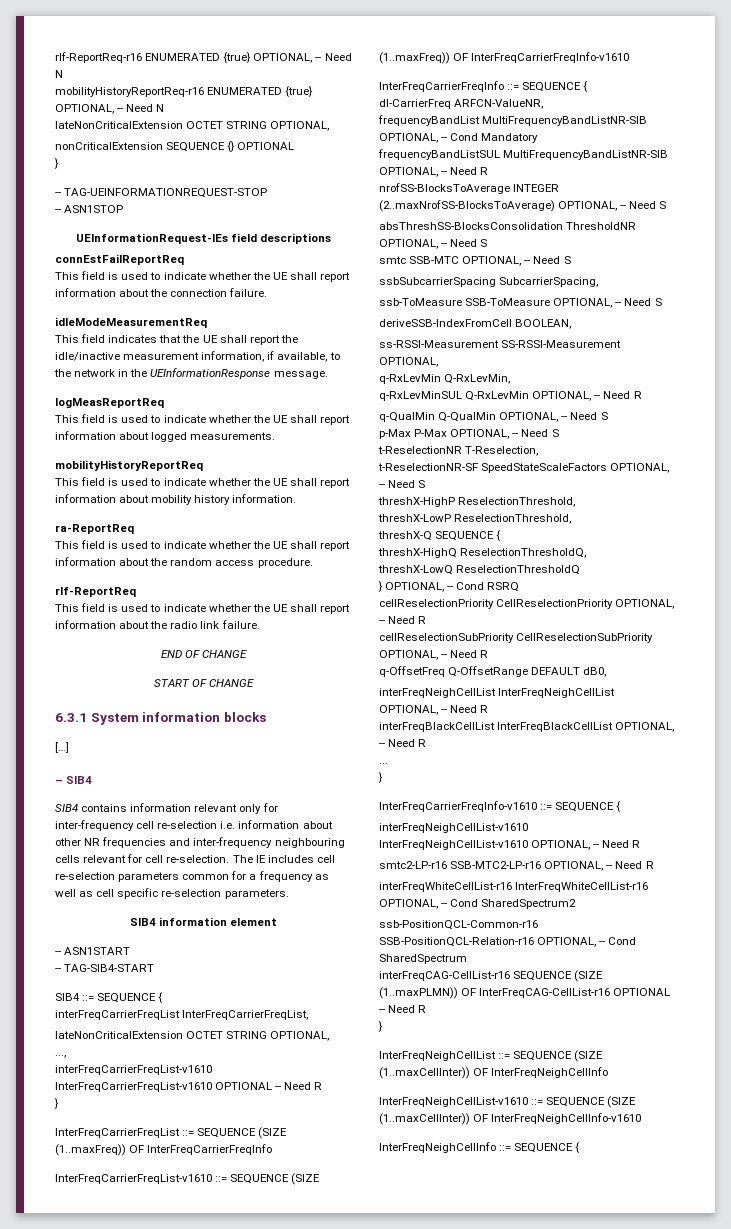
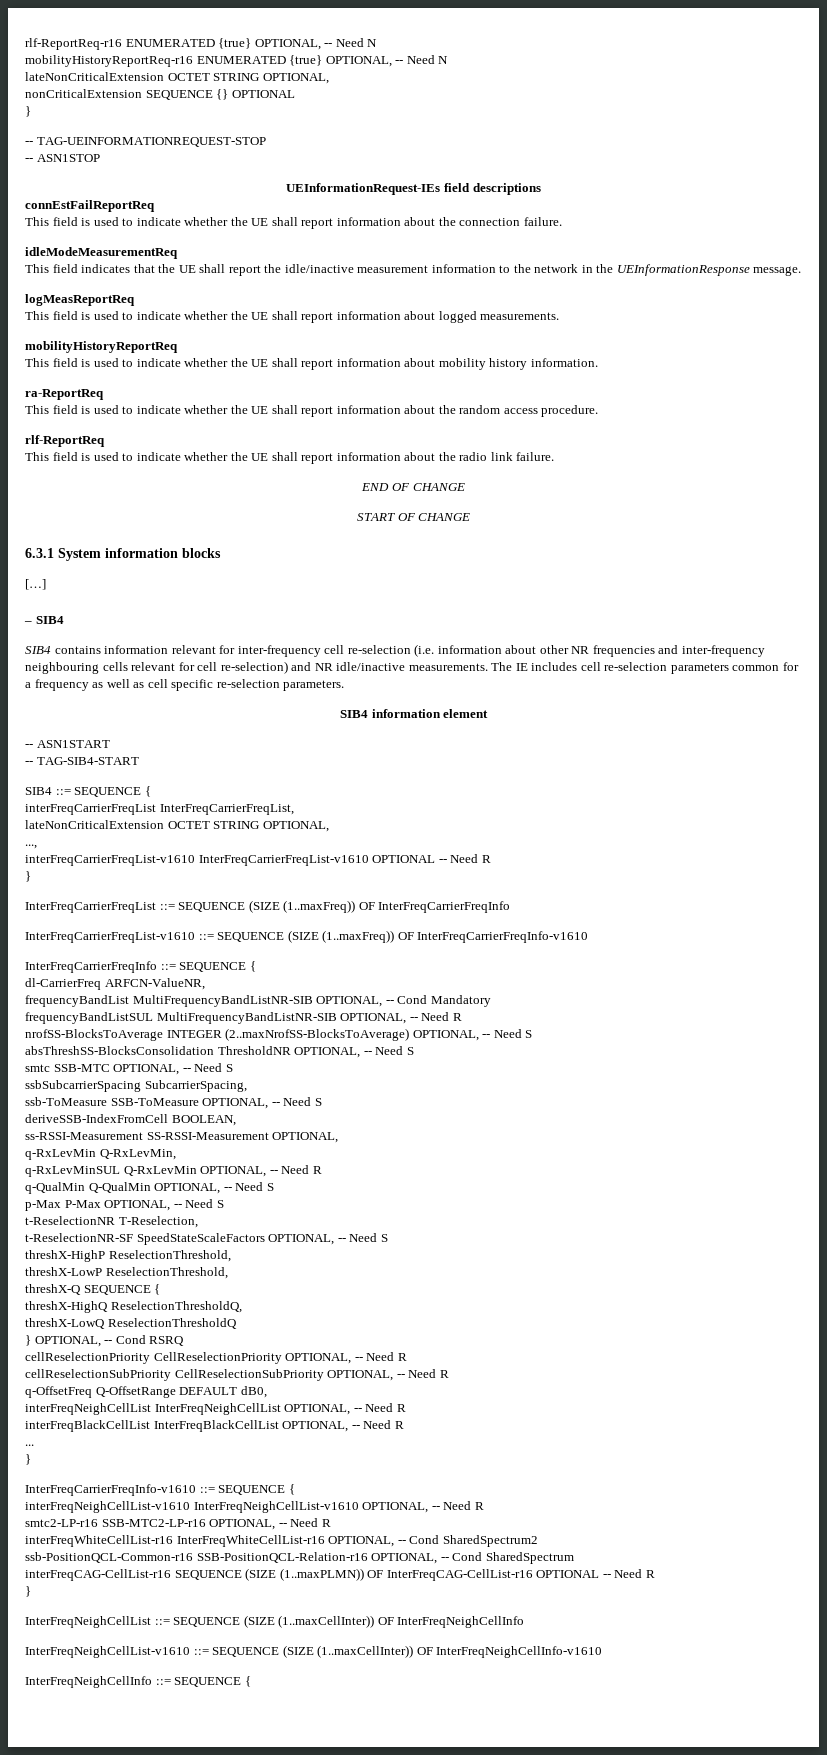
[201,351,328,362] information, if available, -> [431,264,496,273] information
[239,804,262,814] only -> (216, 649) none
[220,821,236,829] i.e. -> [414,644,435,657] (i.e.
[166,855,230,863] re-selection. -> [220,661,488,674] re-selection) and NR idle/inactive measurements.

